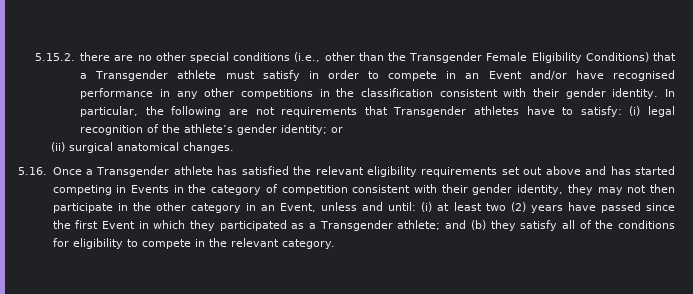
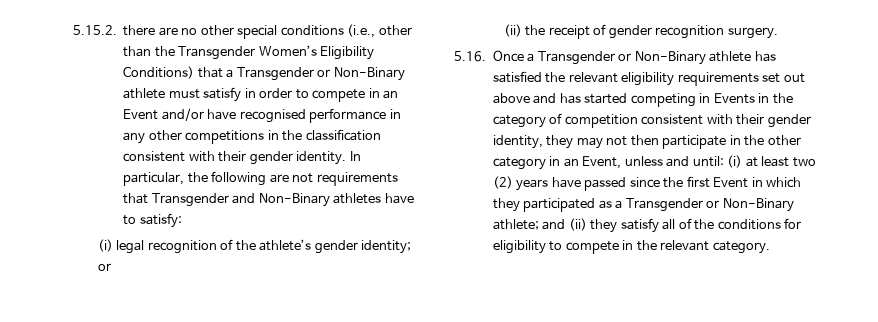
[486,52,528,61] Female -> [258,45,317,56] Women’s
(169, 75) none -> [317,67,405,81] or Non-Binary
(467, 111) none -> [232,193,330,207] and Non-Binary
(622, 111) none -> (182, 220) //
[69,142,235,153] surgical anatomical changes. -> [525,24,778,39] the receipt of gender recognition surgery.
(170, 171) none -> [618,51,706,65] or Non-Binary
(393, 225) none -> [706,198,794,212] or Non-Binary
[470,220,486,230] (b) -> [568,218,587,231] (ii)

